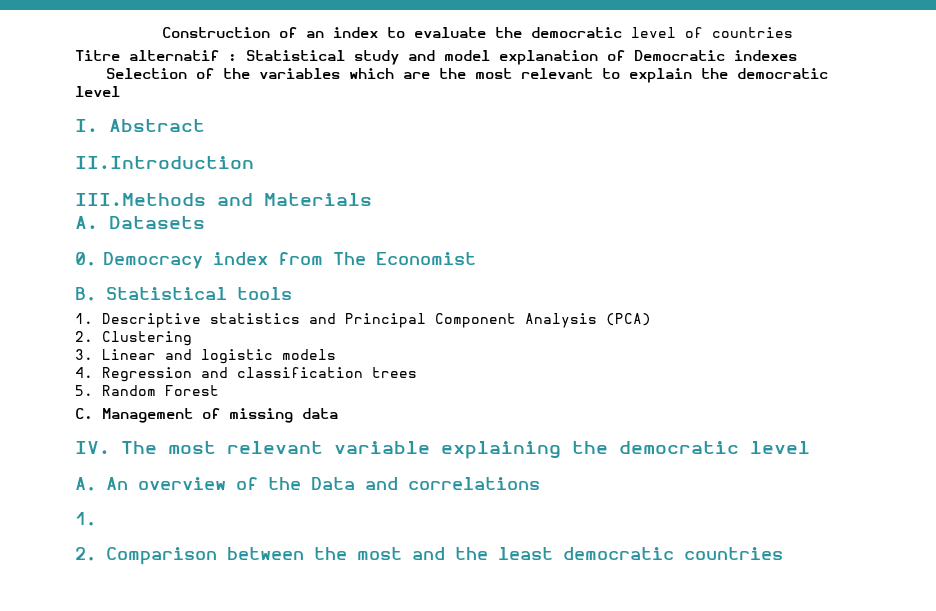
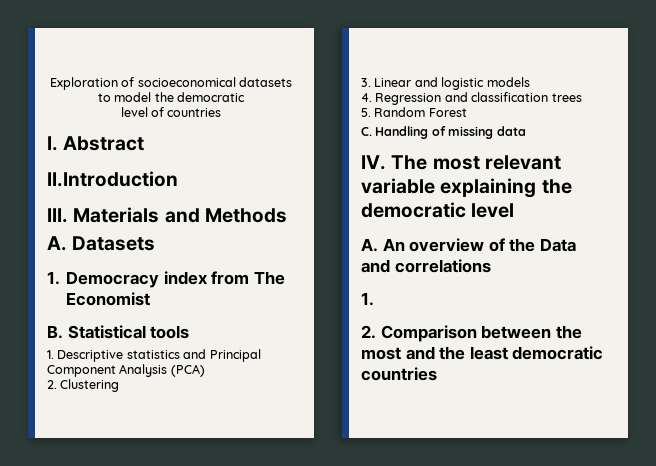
[161,27,622,38] Construction of an index to evaluate the democratic -> [49,77,293,90] [97,92,246,102] Exploration of socioeconomical datasets to model the democratic //
[75,50,797,65] [106,68,829,83] [75,86,120,97] // Titre alternatif : Statistical study and model explanation of Democratic indexes // Selection of the variables which are the most relevant to explain the democratic level -> (222, 112) none
[75,193,372,206] III.Methods and Materials -> [47,207,287,223] III. Materials and Methods
[75,252,96,266] 0. -> [47,271,60,285] 1.
[102,408,193,423] Management -> [375,126,429,139] Handling

